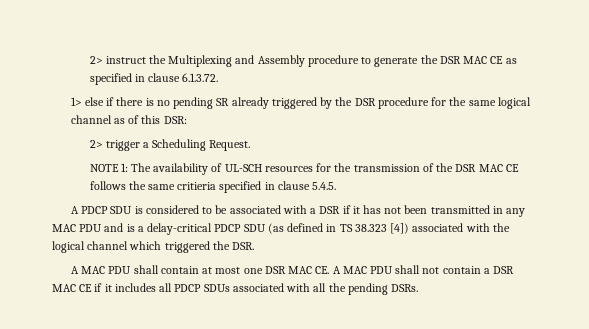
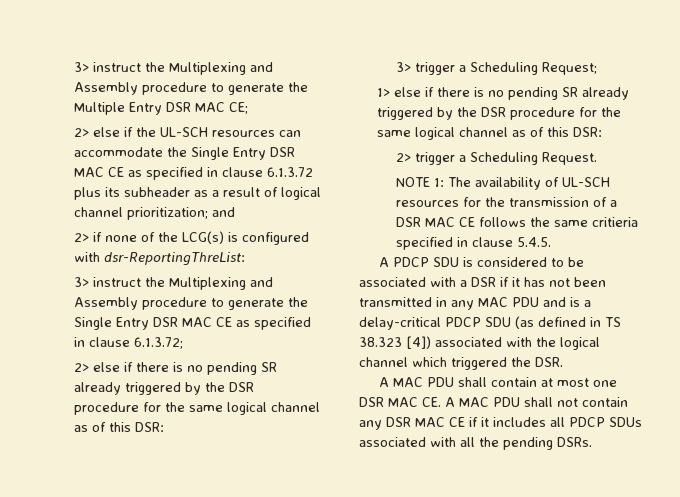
[89,55,517,67] [89,73,219,85] 2> instruct the Multiplexing and Assembly procedure to generate the DSR MAC CE as specified in clause 6.1.3.72. -> [73,62,273,75] [73,82,308,95] [73,102,248,115] [73,127,301,137] [73,147,295,160] [73,167,313,180] [73,187,321,200] [73,207,235,220] [73,231,309,245] [73,252,245,266] [73,277,273,290] [73,297,308,310] [73,317,311,330] [73,337,183,349] [73,362,277,375] [73,382,254,395] [73,402,320,415] [73,422,164,432] [395,62,597,75] 3> instruct the Multiplexing and Assembly procedure to generate the Multiple Entry DSR MAC CE; // 2> else if the UL-SCH resources can accommodate the Single Entry DSR MAC CE as specified in clause 6.1.3.72 plus its subheader as a result of logical channel prioritization; and // 2> if none of the LCG(s) is configured with dsr-ReportingThreList: // 3> instruct the Multiplexing and Assembly procedure to generate the Single Entry DSR MAC CE as specified in clause 6.1.3.72; // 2> else if there is no pending SR already triggered by the DSR procedure for the same logical channel as of this DSR: // 3> trigger a Scheduling Request;
[436,163,454,172] the -> [609,200,617,207] a
[483,268,490,274] a -> [359,420,382,430] any

